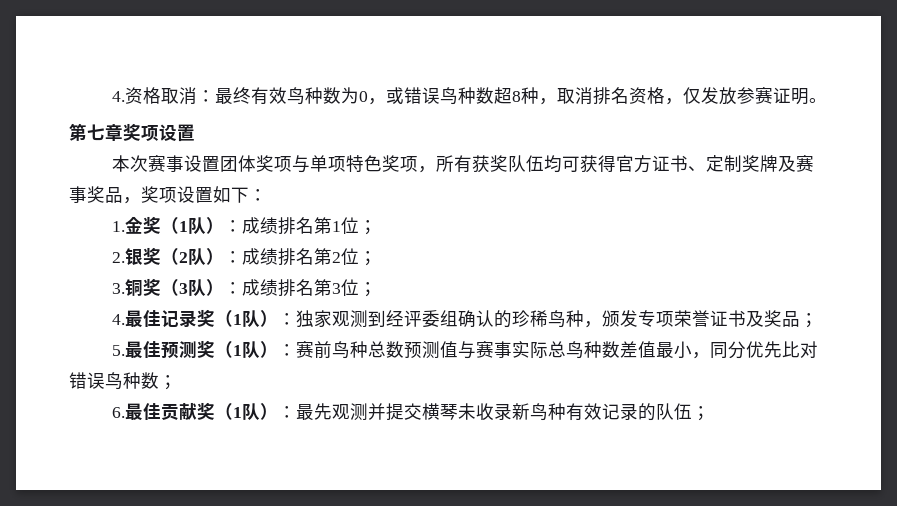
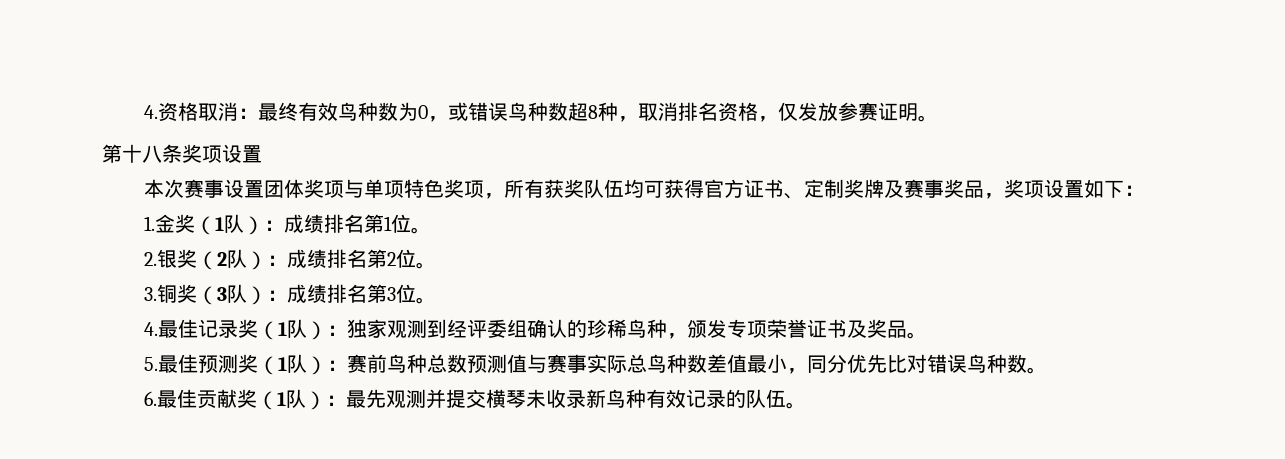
[87,124,123,141] 七章 -> [122,144,182,163] 十八条
[358,220,377,235] ； -> [410,227,431,234] 。
[358,251,377,266] ； -> [415,262,436,269] 。
[358,282,377,297] ； -> [415,297,436,304] 。
[799,313,818,328] ； -> [906,332,927,339] 。
[159,375,177,390] ； -> [1026,367,1047,374] 。
[691,406,710,421] ； -> [785,402,806,409] 。

